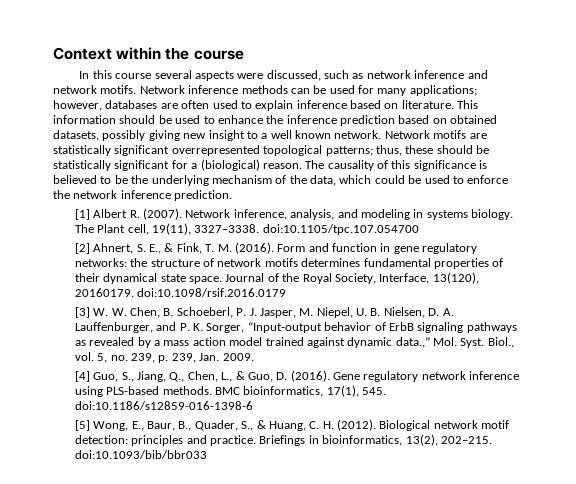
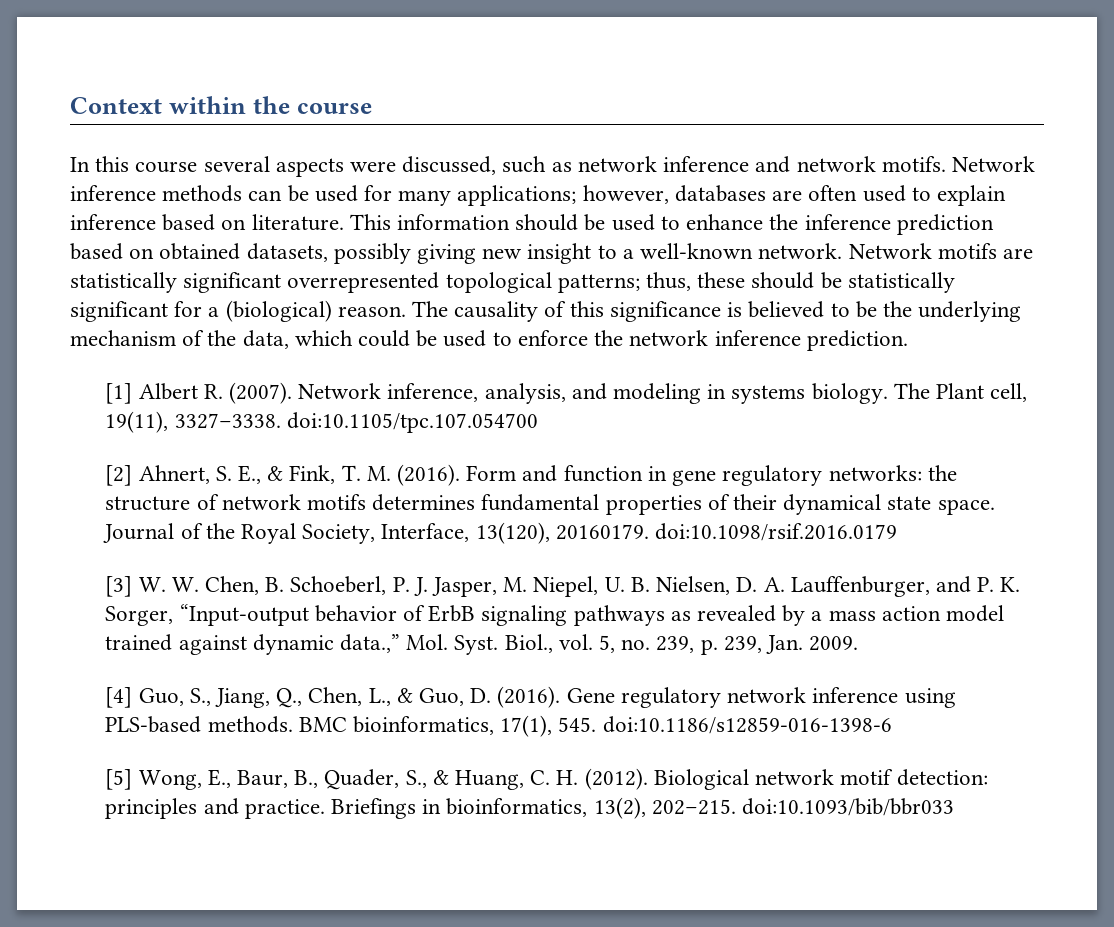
[270,130,331,139] well known -> [640,243,754,259] well-known

